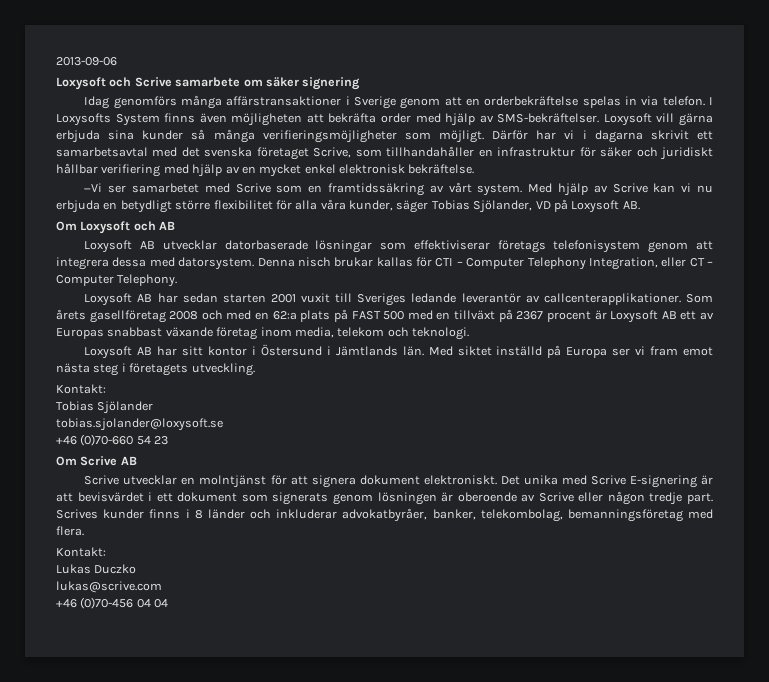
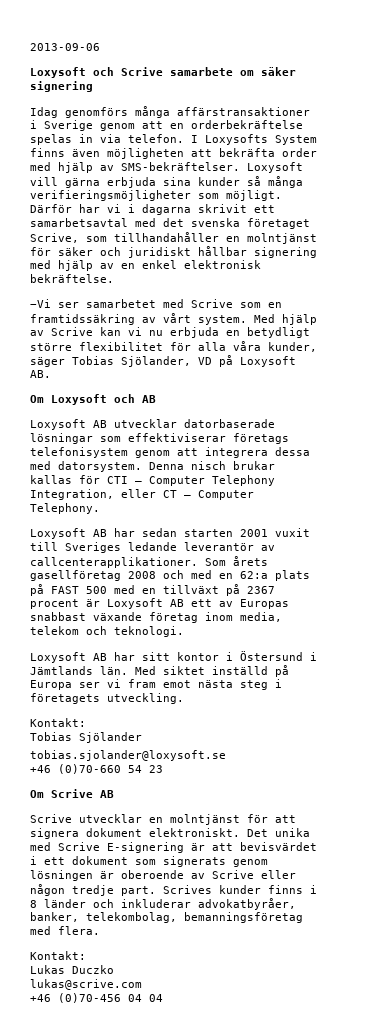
[497,147,576,157] infrastruktur -> [247,233,317,244] molntjänst
[101,164,161,177] verifiering -> [254,247,317,258] signering
[259,164,302,177] mycket -> (135, 266) none

